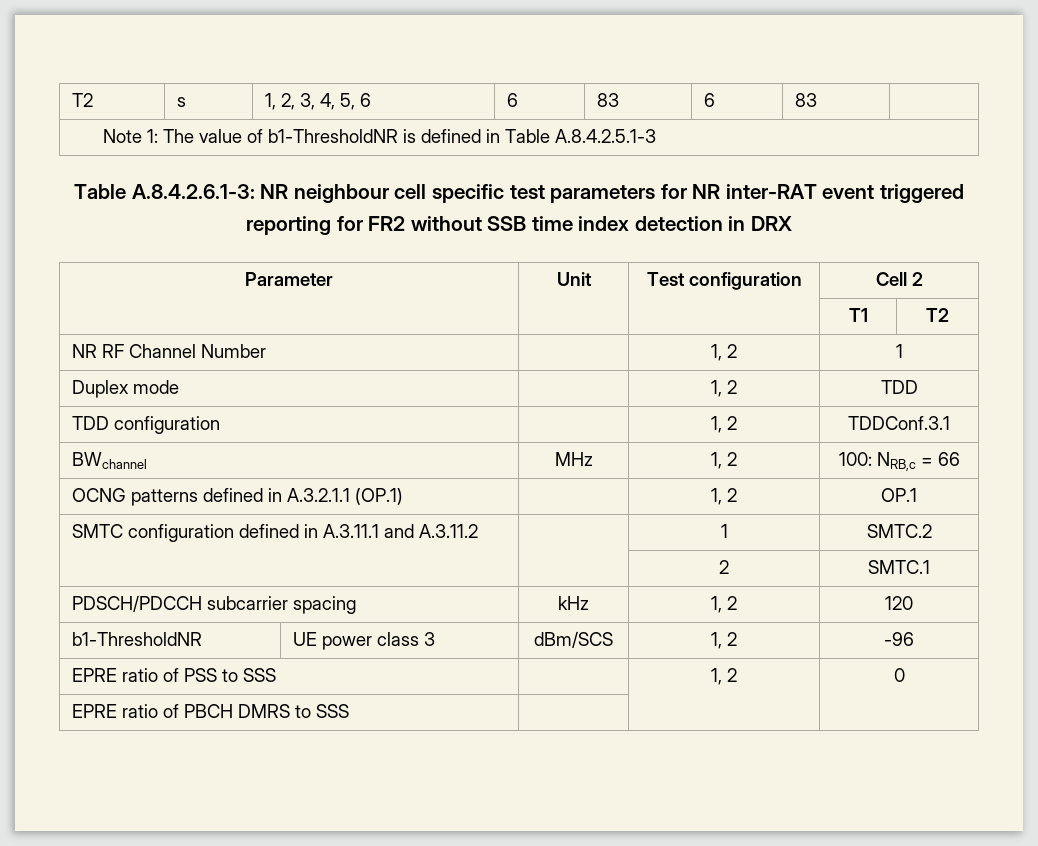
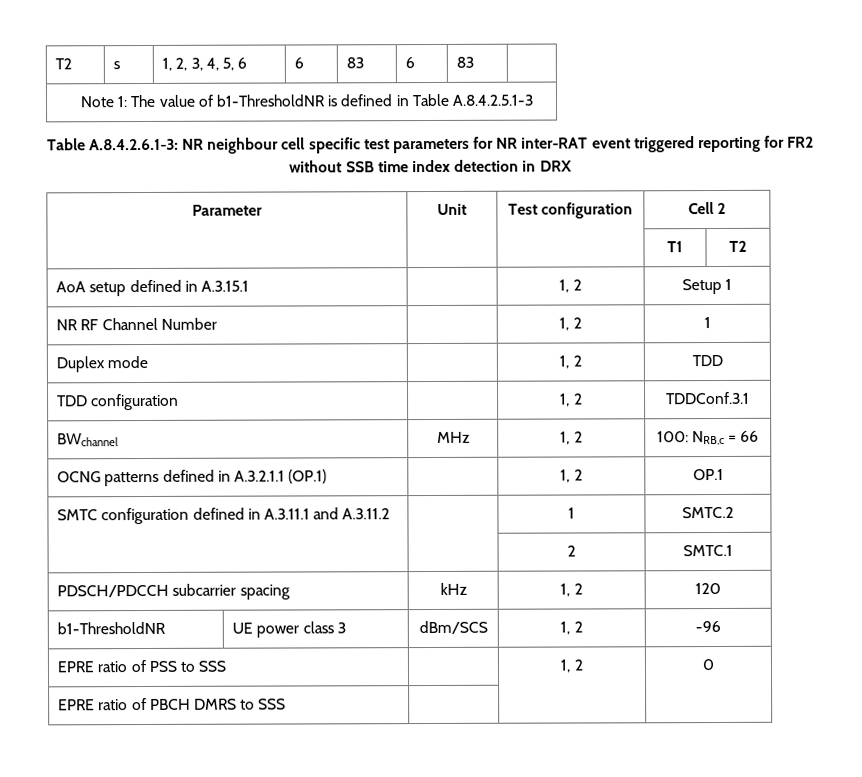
(949, 315) none -> [56,279,249,297] [559,279,582,293] [681,278,733,295] // AoA setup defined in A.3.15.1 | | 1, 2 | Setup 1

